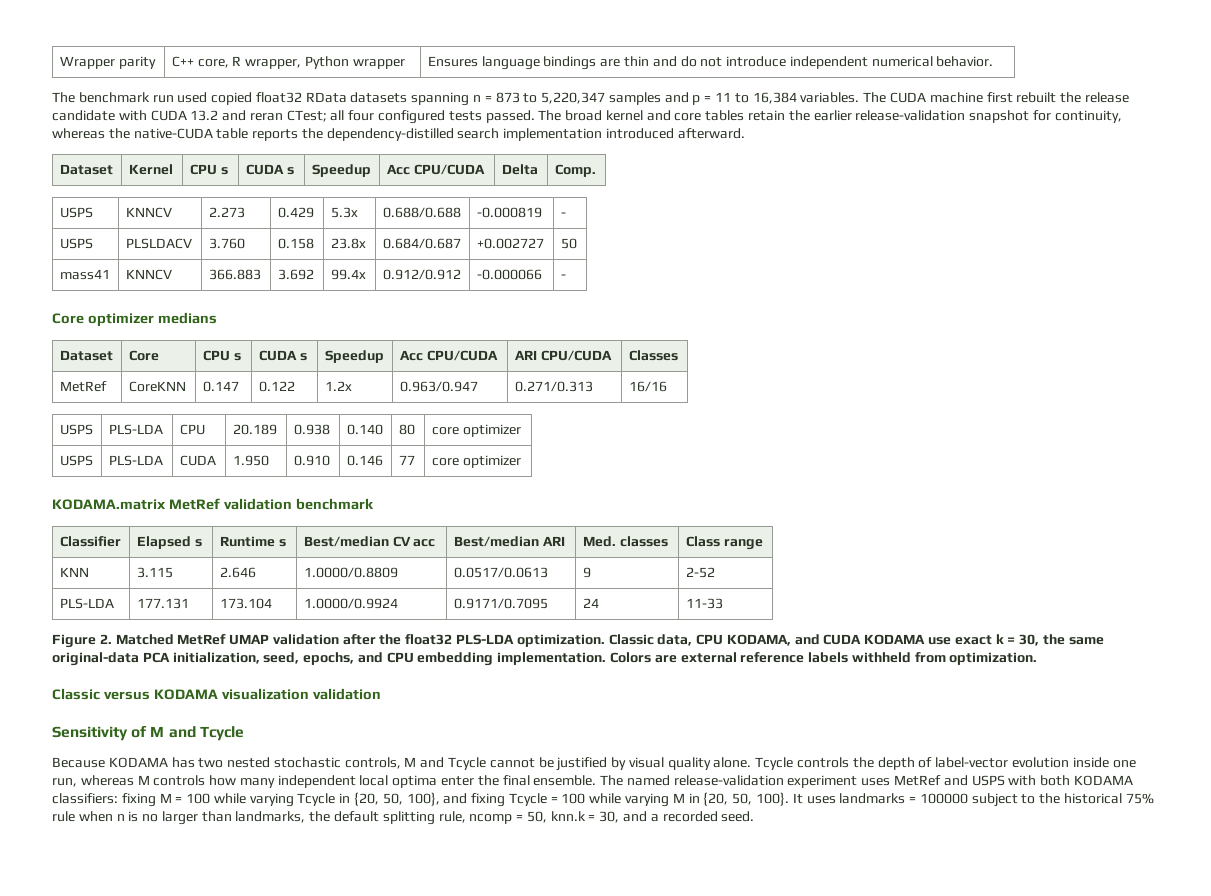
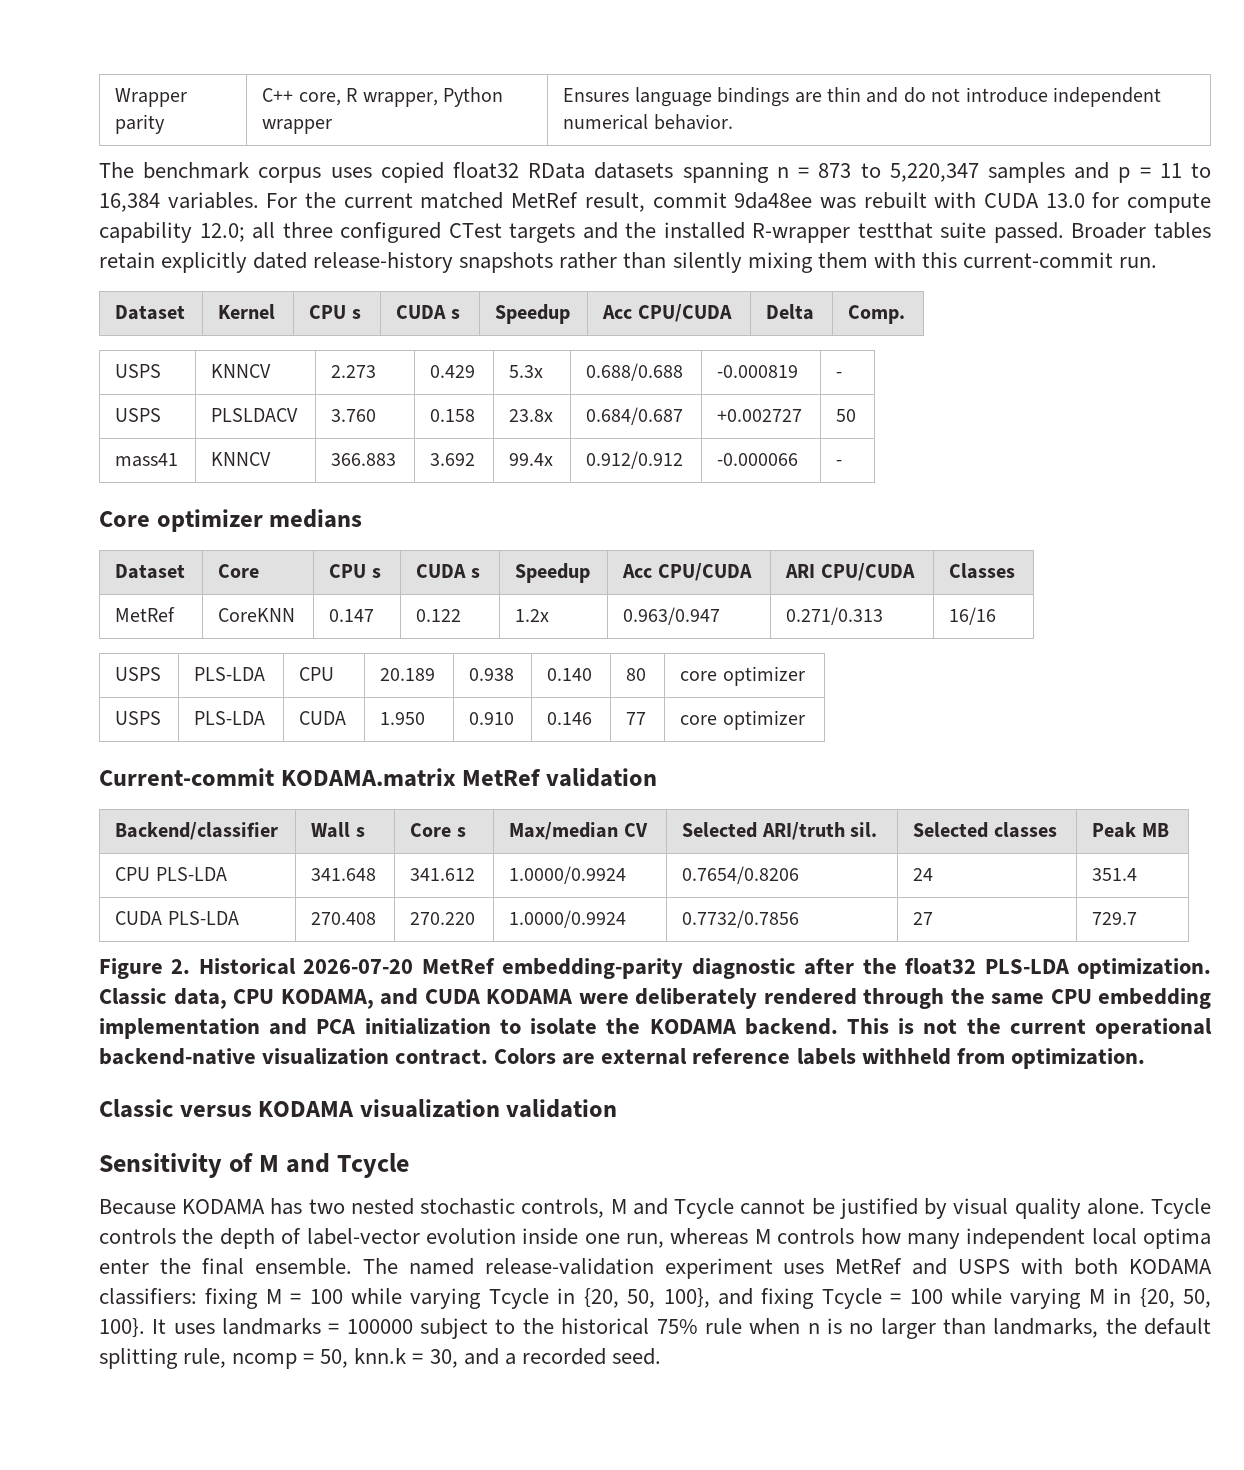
[152,92,208,103] run used -> [258,167,372,183] corpus uses
[863,92,1129,103] [52,110,1122,124] [52,128,745,141] The CUDA machine first rebuilt the release candidate with CUDA 13.2 and reran CTest; all four configured tests passed. The broad kernel and core tables retain the earlier release-validation snapshot for continuity, whereas the native-CUDA table reports the dependency-distilled search implementation introduced afterward. -> [266,192,1211,213] [99,222,1211,243] [99,252,1157,273] For the current matched MetRef result, commit 9da48ee was rebuilt with CUDA 13.0 for compute capability 12.0; all three configured CTest targets and the installed R-wrapper testthat suite passed. Broader tables retain explicitly dated release-history snapshots rather than silently mixing them with this current-commit run.
(521, 461) none -> [99,768,274,786] Current-commit
[295,498,374,510] [59,536,121,547] [136,536,202,549] [219,536,286,547] [303,536,389,547] benchmark // Classifier | Elapsed s | Runtime s | Best/median -> [115,822,279,840] [311,822,365,838] [410,823,466,837] [509,822,619,840] // Backend/classifier | Wall s | Core s | Max/median
[413,539,436,547] [453,536,565,547] [582,536,668,547] [685,536,763,550] [59,567,89,577] [136,567,173,578] [219,567,256,578] [303,567,398,578] [453,567,548,578] [582,567,591,578] [685,567,715,578] [59,598,114,609] [136,598,189,609] [219,598,272,609] [303,598,398,609] [453,598,548,609] acc | Best/median ARI | Med. classes | Class range // KNN | 3.115 | 2.646 | 1.0000/0.8809 | 0.0517/0.0613 | 9 | 2-52 // PLS-LDA | 177.131 | 173.104 | 1.0000/0.9924 | 0.9171/0.7095 -> [682,822,878,840] [913,822,1057,838] [1092,822,1169,838] [115,867,227,881] [311,868,377,881] [410,868,476,881] [509,866,627,884] [682,866,800,884] | Selected ARI/truth sil. | Selected classes | Peak MB // CPU PLS-LDA | 341.648 | 341.612 | 1.0000/0.9924 | 0.7654/0.8206
[685,598,723,609] [52,634,339,648] 11-33 // Figure 2. Matched MetRef UMAP validation -> [1092,868,1138,881] [115,911,239,925] [311,912,377,925] [410,912,476,925] [509,910,627,928] [682,910,800,928] [913,912,934,925] [1092,912,1138,925] [99,958,796,979] 351.4 // CUDA PLS-LDA | 270.408 | 270.220 | 1.0000/0.9924 | 0.7732/0.7856 | 27 | 729.7 // Figure 2. Historical 2026-07-20 MetRef embedding-parity diagnostic
[928,634,1104,646] [52,652,607,666] use exact k = 30, the same original-data PCA initialization, seed, epochs, and CPU embedding implementation. -> [578,988,1211,1009] [99,1018,1212,1039] [99,1048,489,1065] were deliberately rendered through the same CPU embedding implementation and PCA initialization to isolate the KODAMA backend. This is not the current operational backend-native visualization contract.

